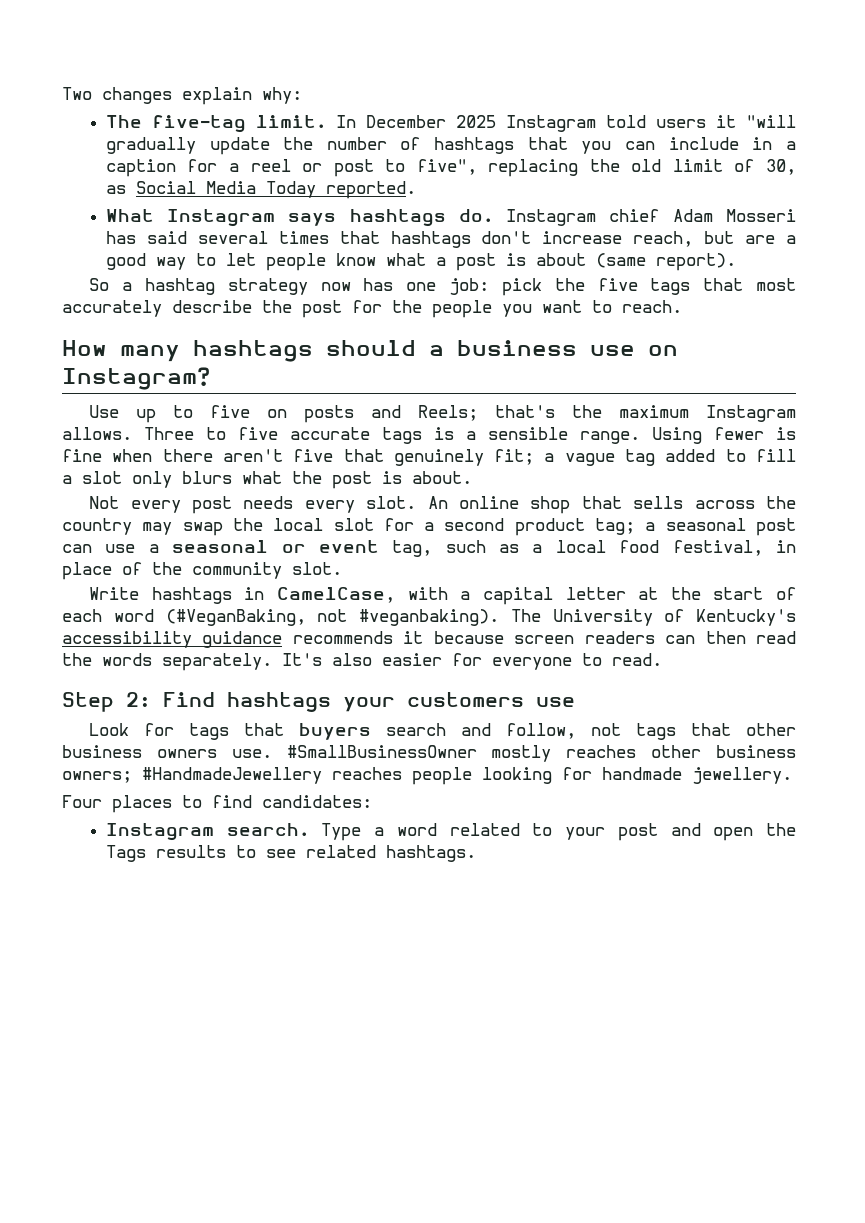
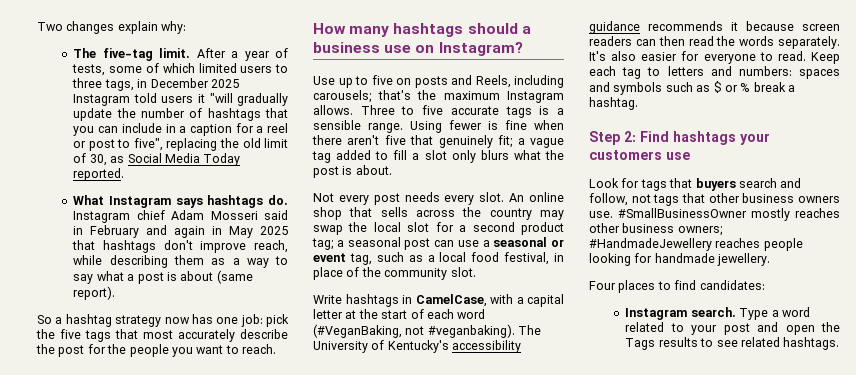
[335,115,356,128] In -> [196,48,288,61] [72,63,288,76] [72,78,148,91] After a year of tests, some of which limited users to three tags, in
[105,231,797,248] [105,253,376,271] has said several times that hashtags don't increase reach, but are a good way to let people know -> [264,210,288,220] [73,225,288,238] [72,240,288,253] [73,255,288,268] [73,274,94,284] said in February and again in May 2025 that hashtags don't improve reach, while describing them as a way to say
[418,405,479,421] Reels; -> [475,75,564,88] [313,90,371,103] Reels, including carousels;
(662, 659) none -> [811,52,840,64] [589,66,840,79] [589,81,795,95] [589,97,638,110] Keep each tag to letters and numbers: spaces and symbols such as $ or % break a hashtag.

